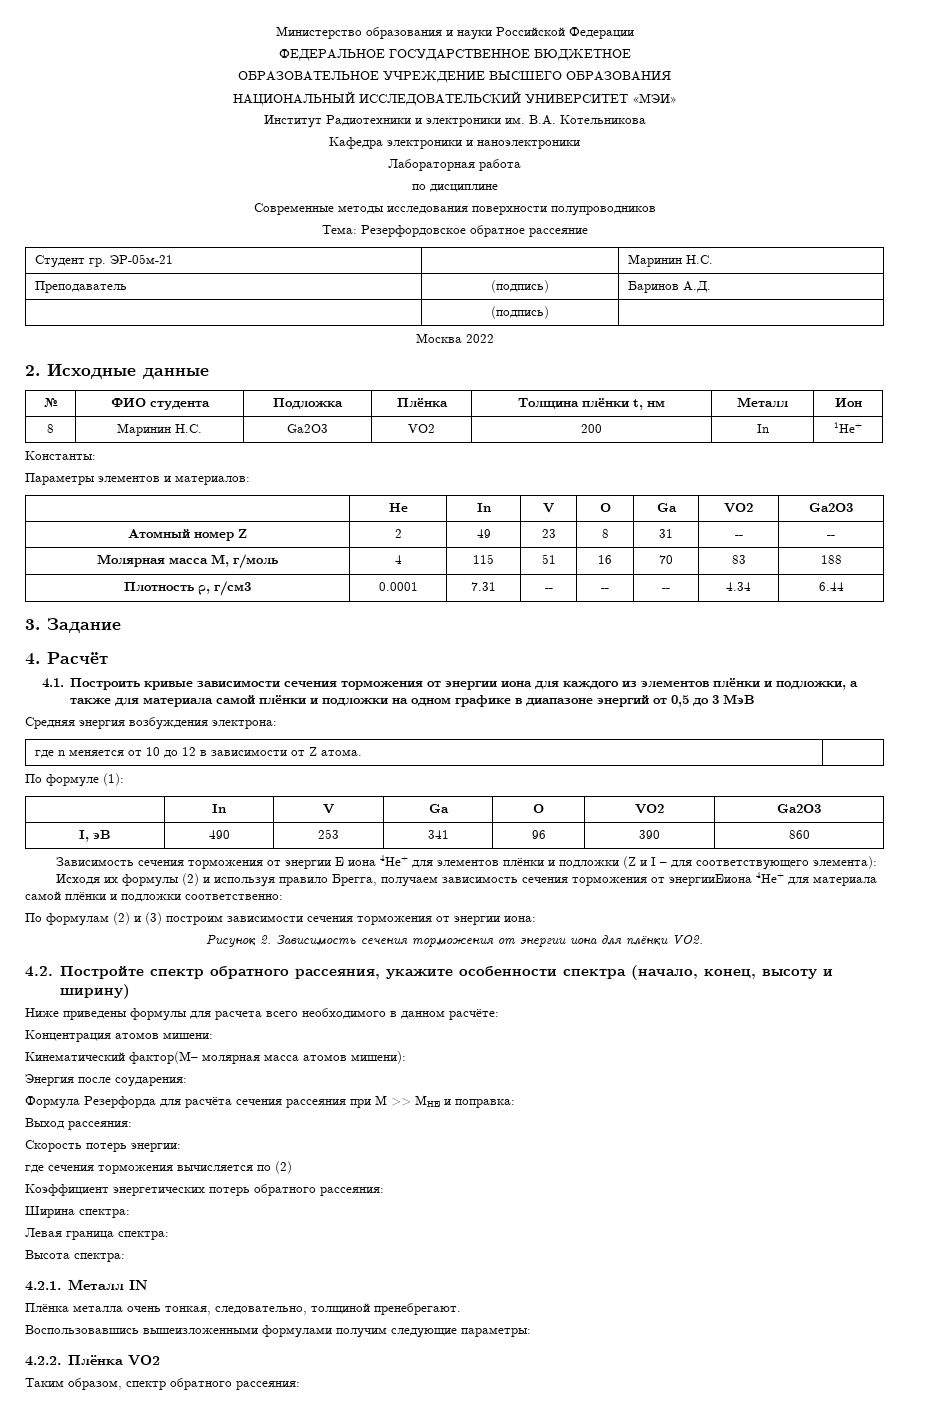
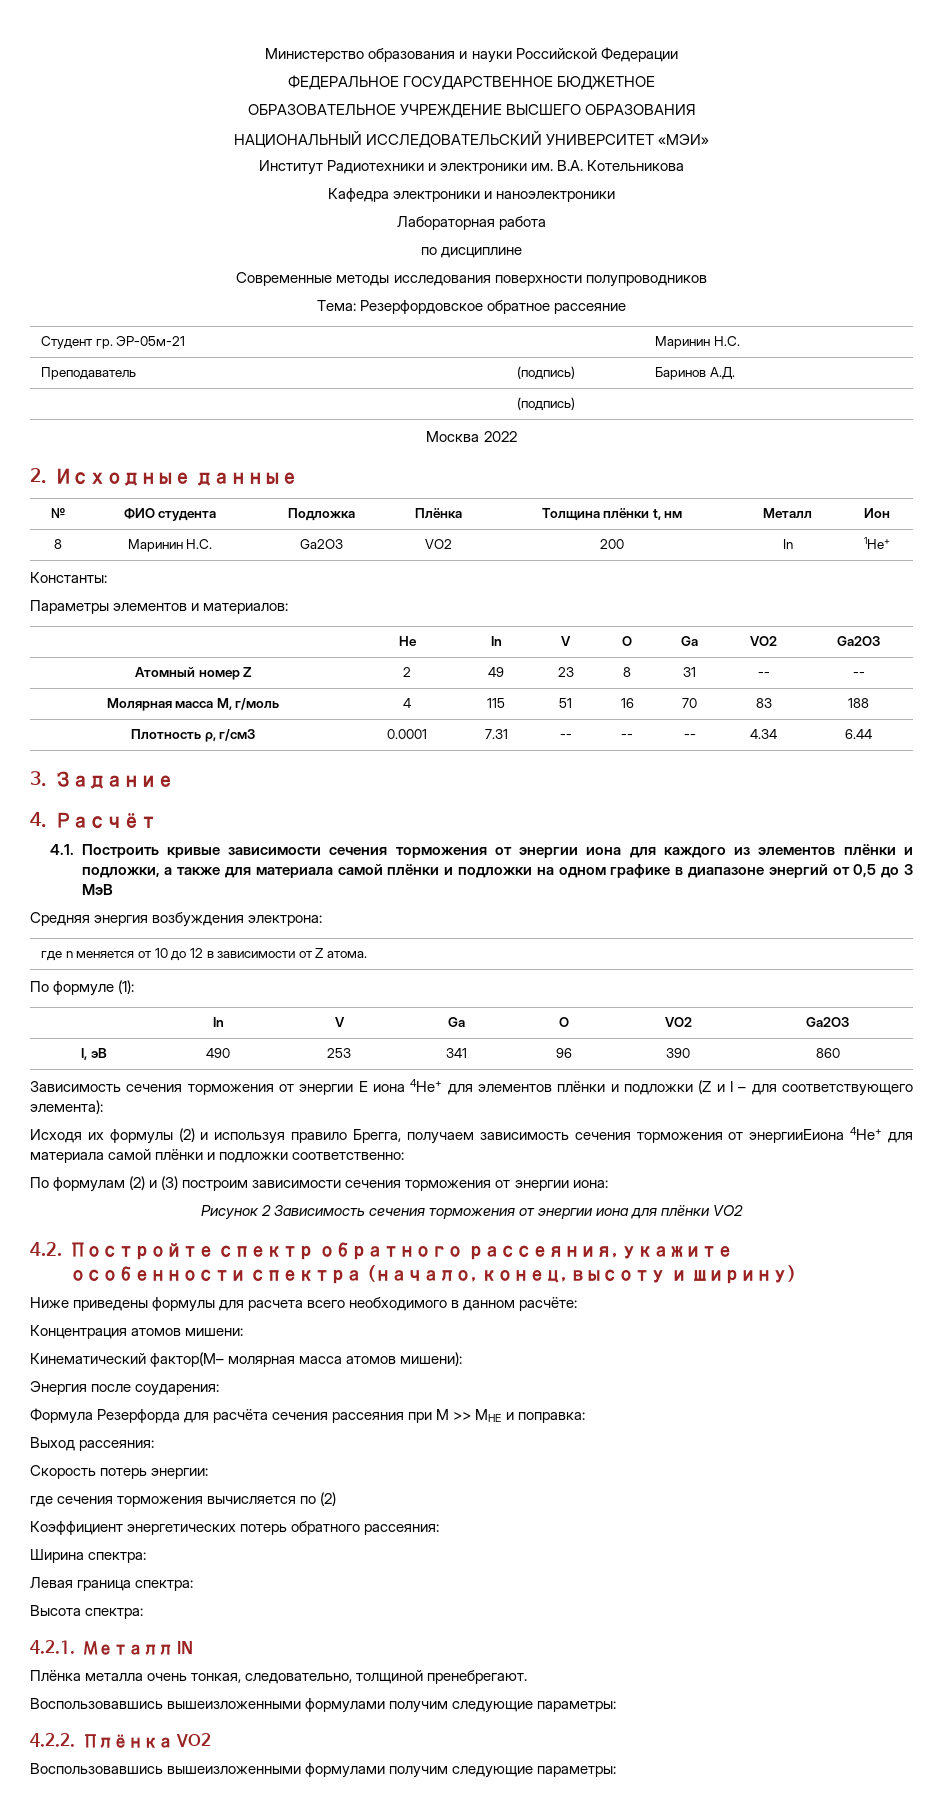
[260,935,271,944] 2. -> [260,1205,271,1216] 2
[672,935,703,944] VO2. -> [713,1205,744,1216] VO2
[25,1378,300,1390] Таким образом, спектр обратного рассеяния: -> [30,1763,617,1778] Воспользовавшись вышеизложенными формулами получим следующие параметры:

